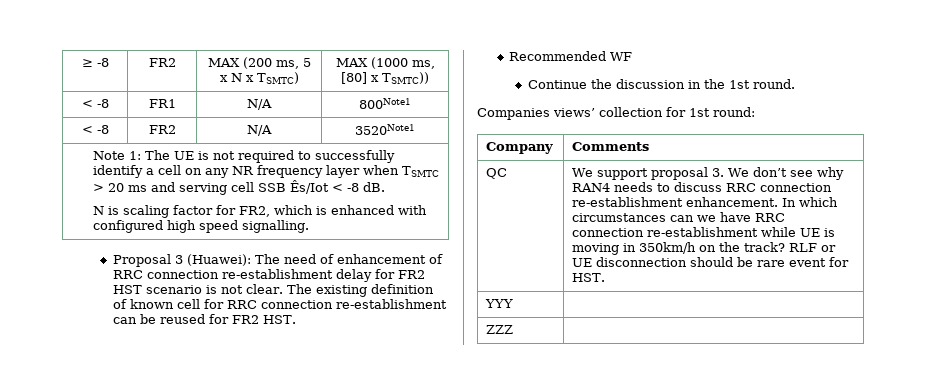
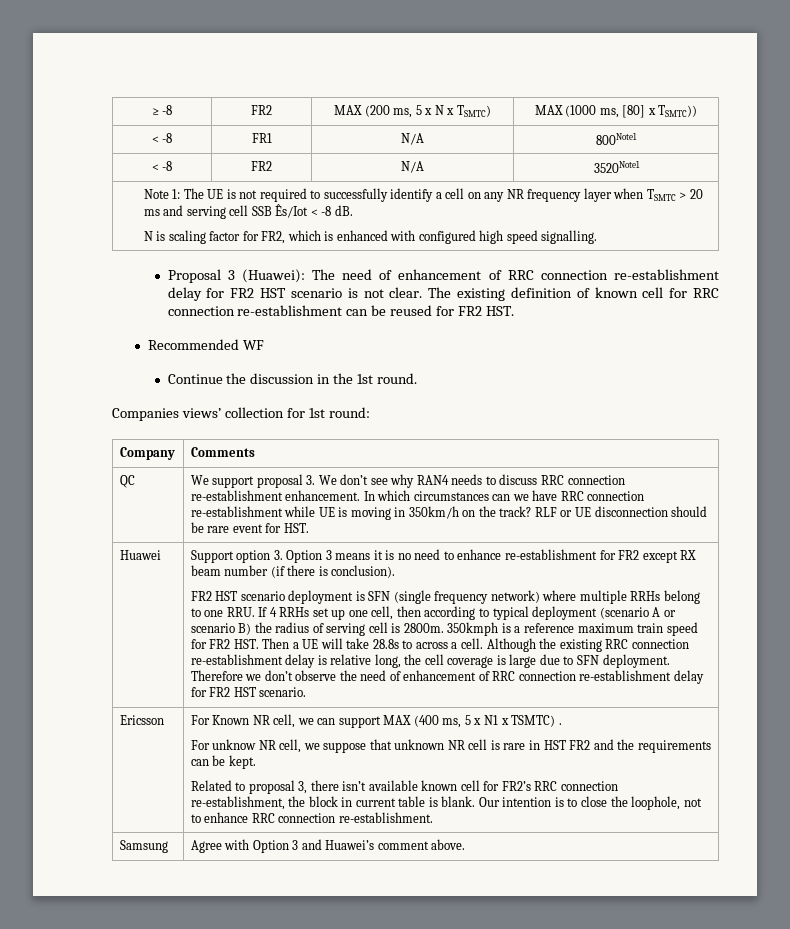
[485,299,514,308] [486,325,514,334] YYY | // ZZZ | -> [119,550,161,560] [190,549,697,563] [190,565,396,578] [190,590,700,604] [190,606,676,620] [190,622,698,636] [190,638,689,652] [190,654,670,668] [190,670,704,684] [190,687,307,697] [119,715,164,725] [190,714,562,728] [190,739,711,753] [190,755,256,769] [190,780,618,794] [190,796,702,810] [190,812,433,823] [119,840,168,853] [190,839,466,853] Huawei | Support option 3. Option 3 means it is no need to enhance re-establishment for FR2 except RX beam number (if there is conclusion). // FR2 HST scenario deployment is SFN (single frequency network) where multiple RRHs belong to one RRU. If 4 RRHs set up one cell, then according to typical deployment (scenario A or scenario B) the radius of serving cell is 2800m. 350kmph is a reference maximum train speed for FR2 HST. Then a UE will take 28.8s to across a cell. Although the existing RRC connection re-establishment delay is relative long, the cell coverage is large due to SFN deployment. Therefore we don’t observe the need of enhancement of RRC connection re-establishment delay for FR2 HST scenario. // Ericsson | For Known NR cell, we can support MAX (400 ms, 5 x N1 x TSMTC) . // For unknow NR cell, we suppose that unknown NR cell is rare in HST FR2 and the requirements can be kept. // Related to proposal 3, there isn’t available known cell for FR2’s RRC connection re-establishment, the block in current table is blank. Our intention is to close the loophole, not to enhance RRC connection re-establishment. // Samsung | Agree with Option 3 and Huawei’s comment above.

